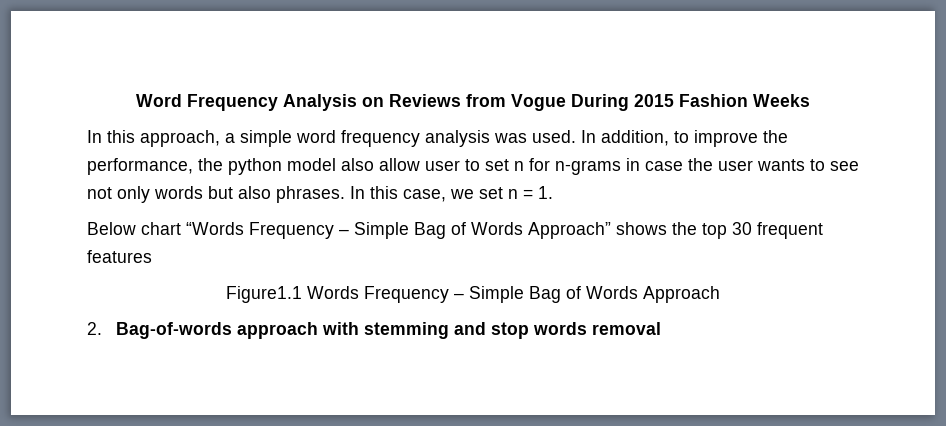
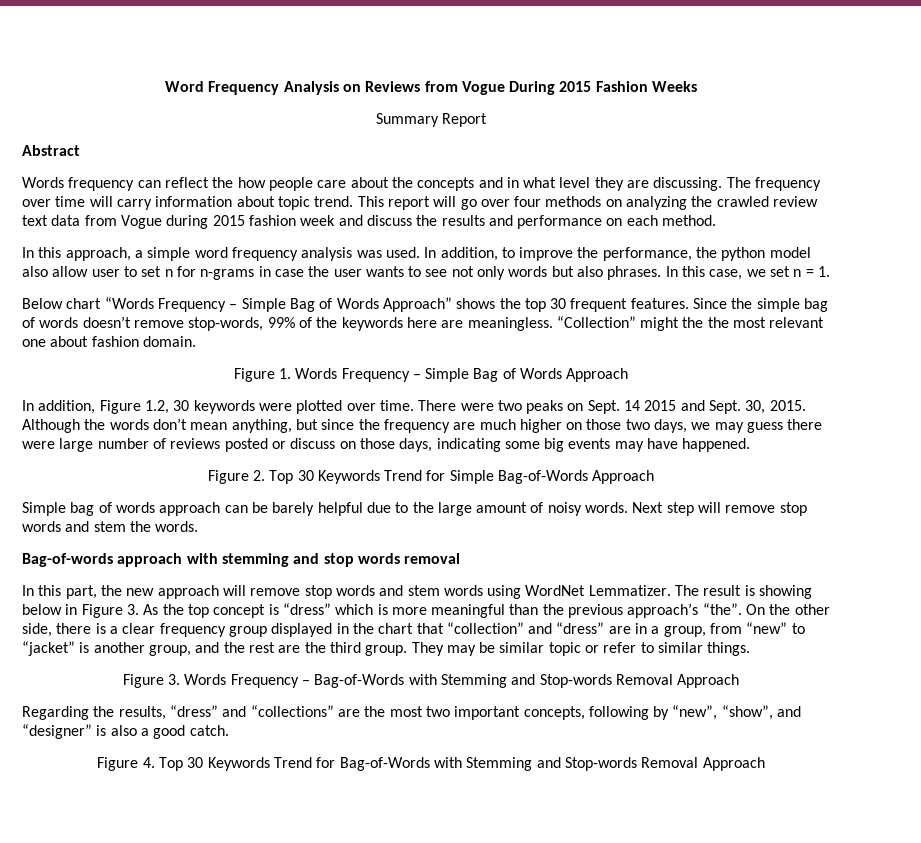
(810, 100) none -> [375,113,488,127] [22,145,80,156] [22,177,822,191] [22,196,819,210] [22,215,717,229] // Summary Report // Abstract // Words frequency can reflect the how people care about the concepts and in what level they are discussing. The frequency over time will carry information about topic trend. This report will go over four methods on analyzing the crawled review text data from Vogue during 2015 fashion week and discuss the results and performance on each method.
[87,250,152,263] [226,286,302,303] features // Figure1.1 -> [630,298,829,312] [22,316,825,331] [22,336,196,347] [233,368,291,382] features. Since the simple bag of words doesn’t remove stop-words, 99% of the keywords here are meaningless. “Collection” might the the most relevant one about fashion domain. // Figure 1.
[87,322,102,335] 2. -> [22,400,806,414] [22,418,823,433] [22,438,751,452] [207,470,655,484] [22,502,807,516] [22,521,199,532] In addition, Figure 1.2, 30 keywords were plotted over time. There were two peaks on Sept. 14 2015 and Sept. 30, 2015. Although the words don’t mean anything, but since the frequency are much higher on those two days, we may guess there were large number of reviews posted or discuss on those days, indicating some big events may have happened. // Figure 2. Top 30 Keywords Trend for Simple Bag-of-Words Approach // Simple bag of words approach can be barely helpful due to the large amount of noisy words. Next step will remove stop words and stem the words. //
(661, 328) none -> [22,585,813,599] [22,603,830,618] [22,622,805,637] [22,641,751,656] [122,674,740,688] [22,705,802,720] [22,724,229,739] [97,757,765,771] // In this part, the new approach will remove stop words and stem words using WordNet Lemmatizer. The result is showing below in Figure 3. As the top concept is “dress” which is more meaningful than the previous approach’s “the”. On the other side, there is a clear frequency group displayed in the chart that “collection” and “dress” are in a group, from “new” to “jacket” is another group, and the rest are the third group. They may be similar topic or refer to similar things. // Figure 3. Words Frequency – Bag-of-Words with Stemming and Stop-words Removal Approach // Regarding the results, “dress” and “collections” are the most two important concepts, following by “new”, “show”, and “designer” is also a good catch. // Figure 4. Top 30 Keywords Trend for Bag-of-Words with Stemming and Stop-words Removal Approach

